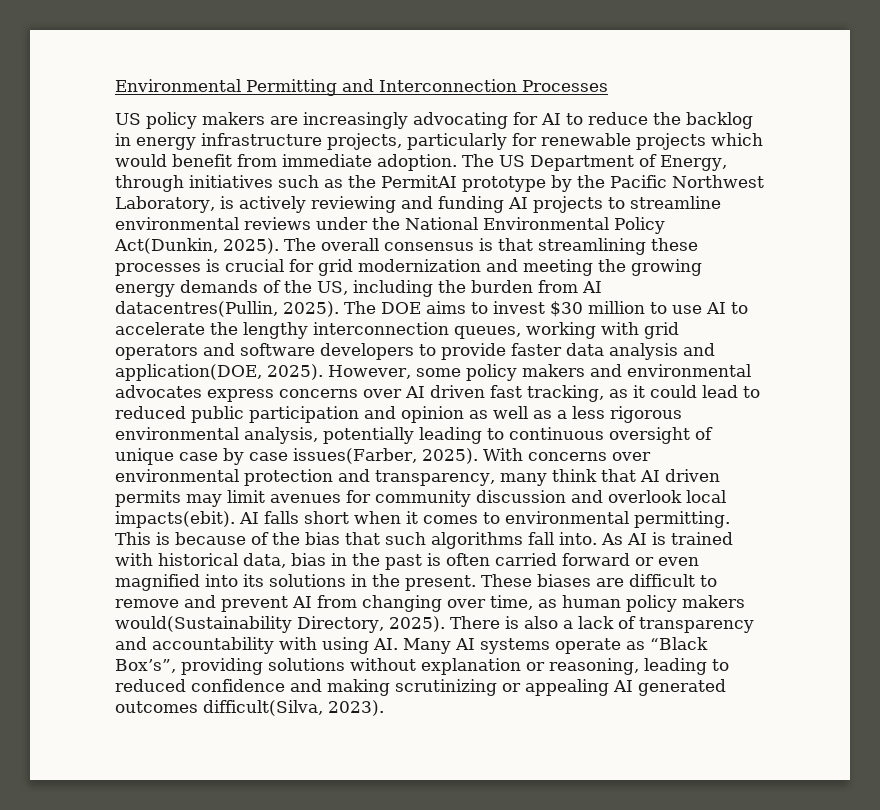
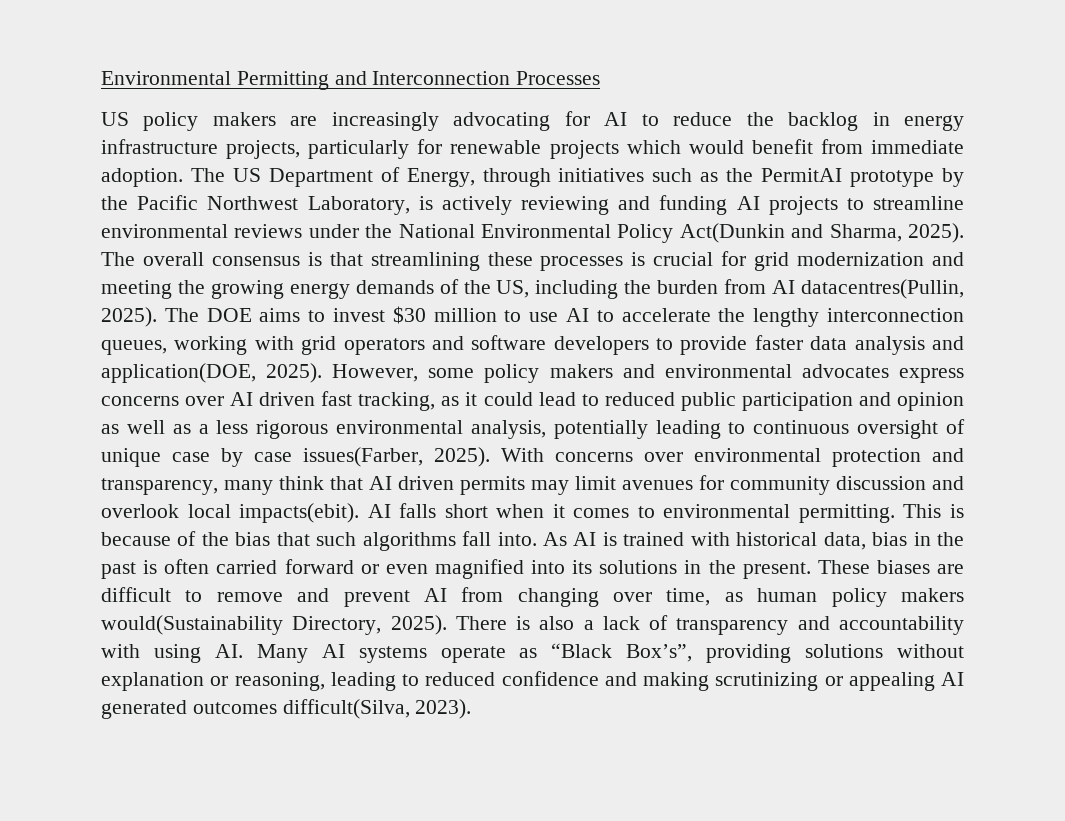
[114,238,218,254] Act(Dunkin, -> [679,223,902,243] Act(Dunkin and Sharma,

